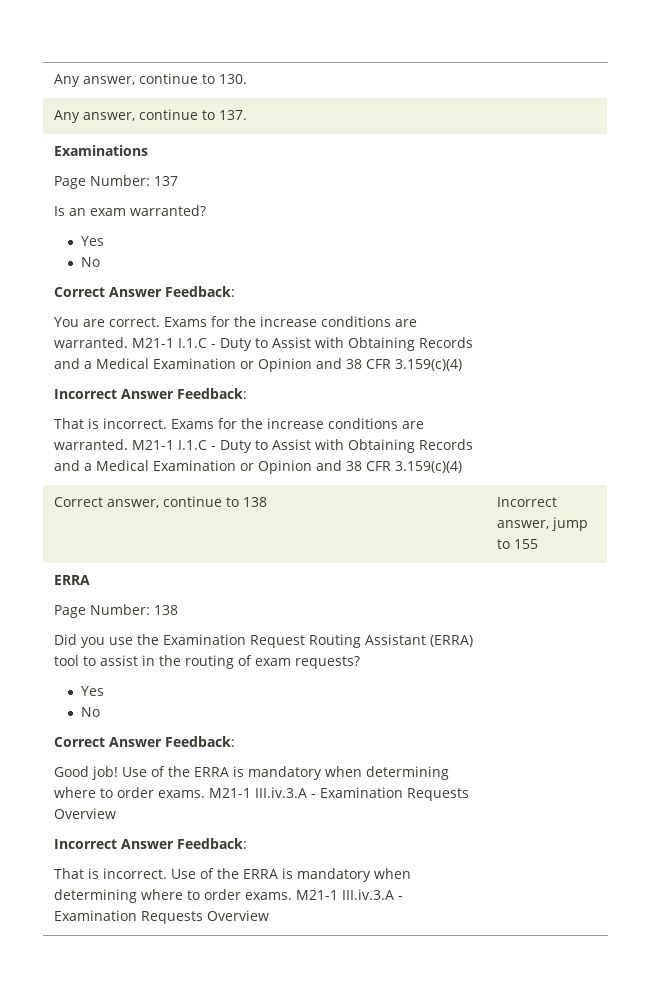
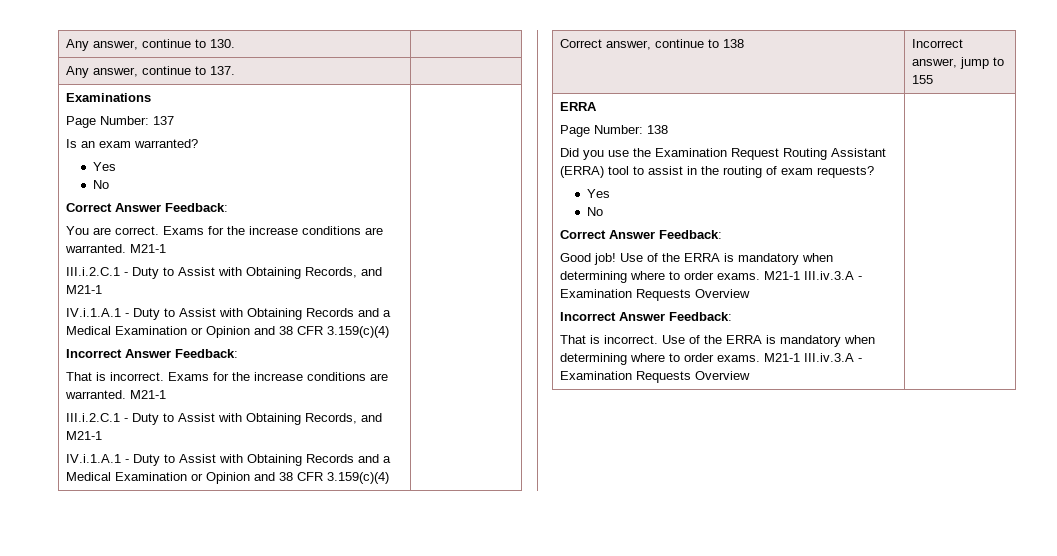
[177,338,207,348] I.1.C -> [66,267,383,279] [66,285,103,294] [66,308,122,317] // III.i.2.C.1 - Duty to Assist with Obtaining Records, and M21-1 // IV.i.1.A.1
[177,440,207,450] I.1.C -> [66,413,383,425] [66,431,103,440] [66,454,122,463] // III.i.2.C.1 - Duty to Assist with Obtaining Records, and M21-1 // IV.i.1.A.1

